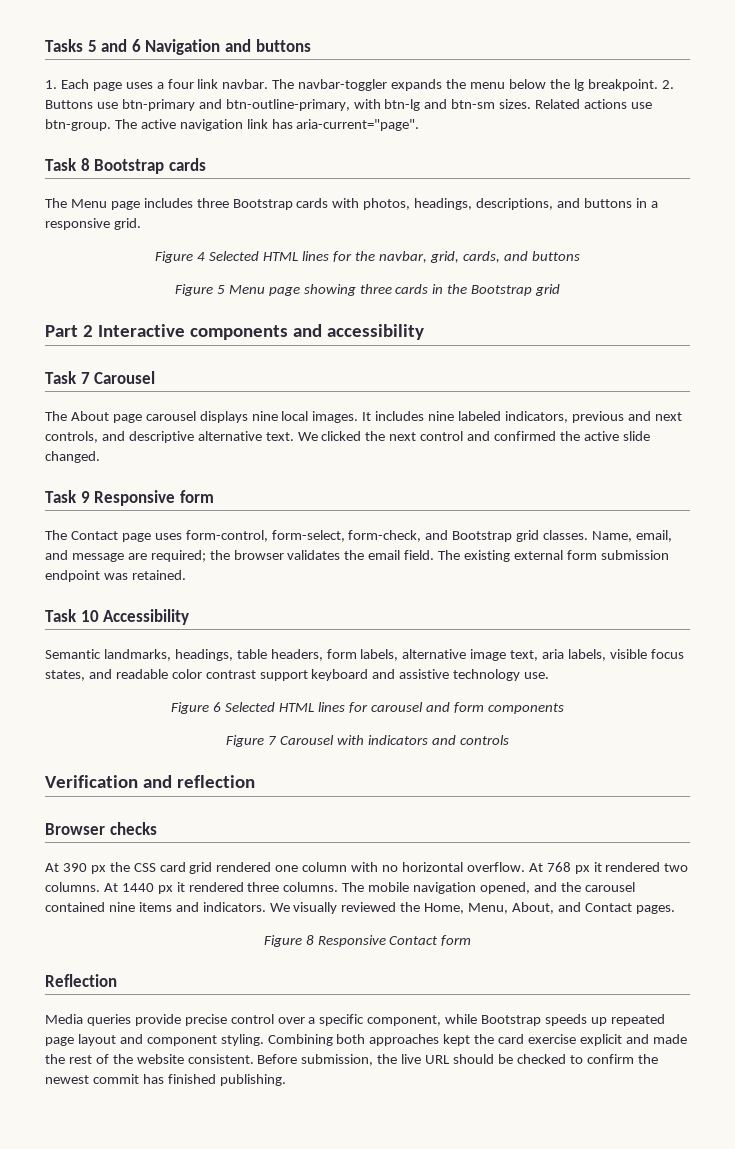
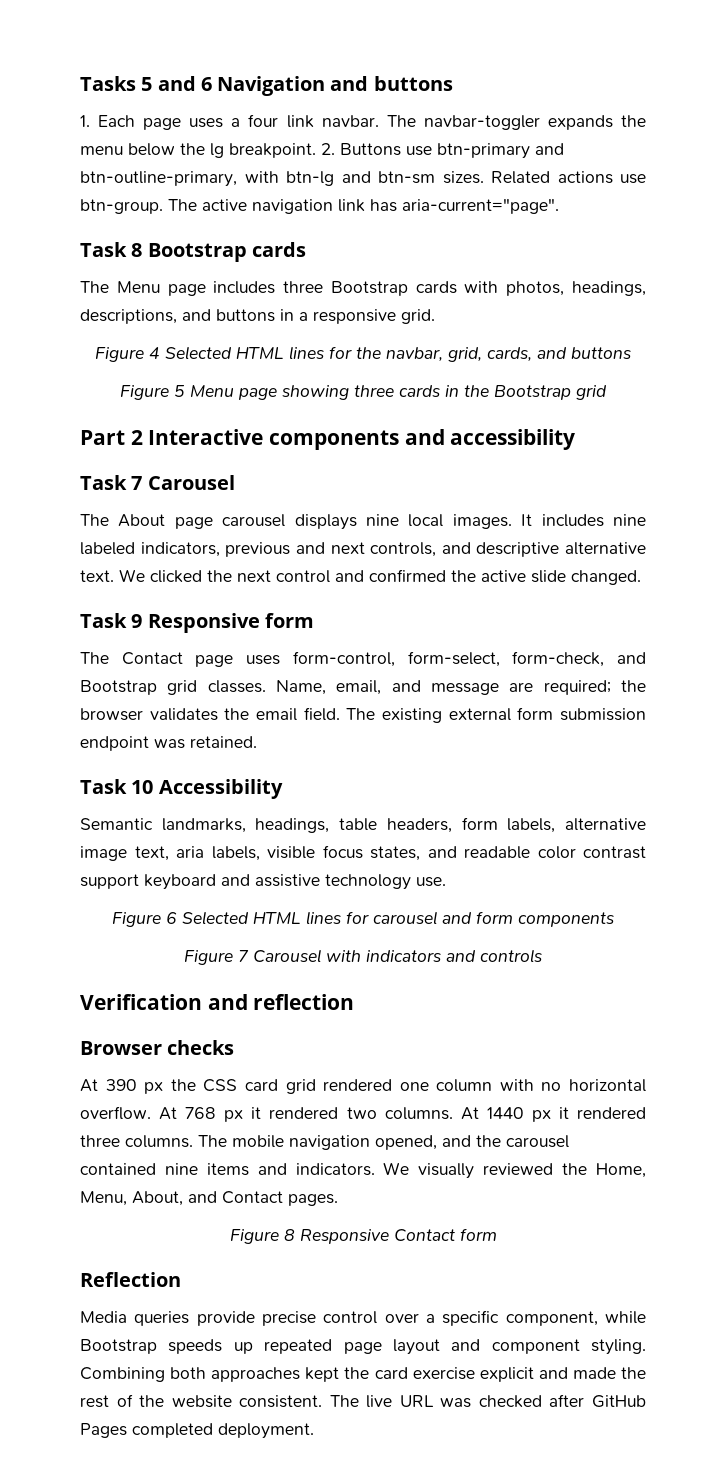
[257,1054,658,1066] [45,1074,286,1086] Before submission, the live URL should be checked to confirm the newest commit has finished publishing. -> [329,1394,646,1408] [80,1423,314,1439] The live URL was checked after GitHub Pages completed deployment.

